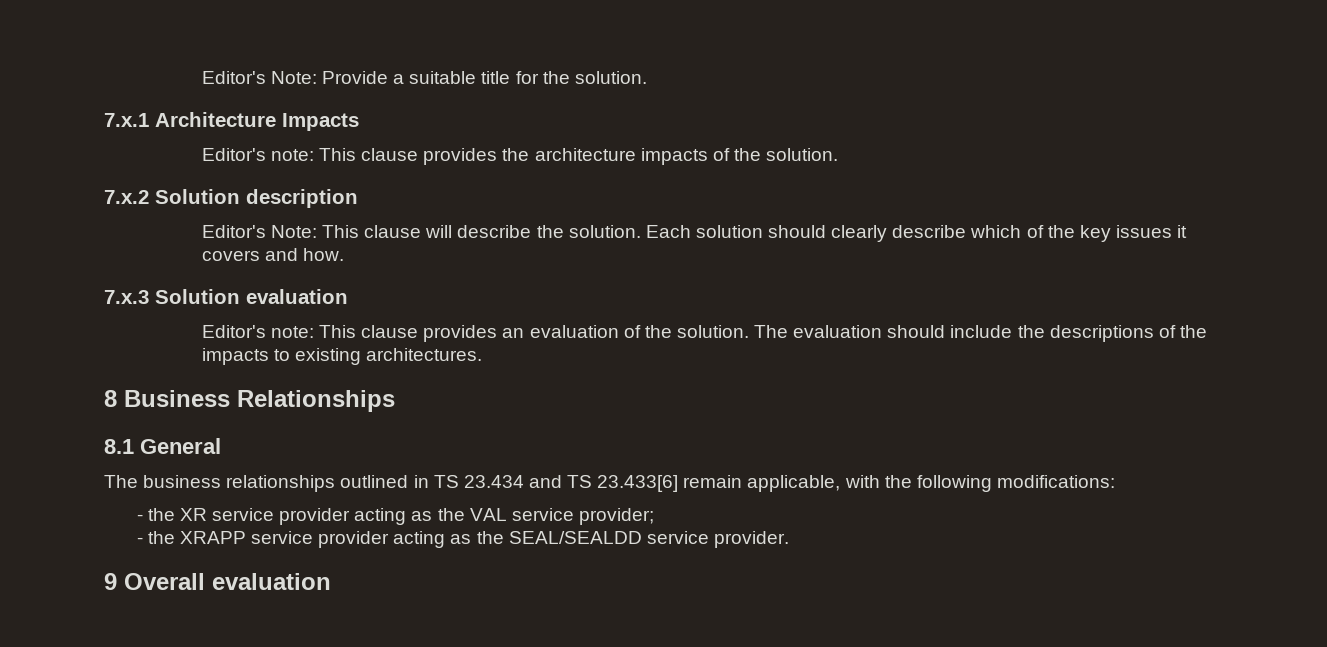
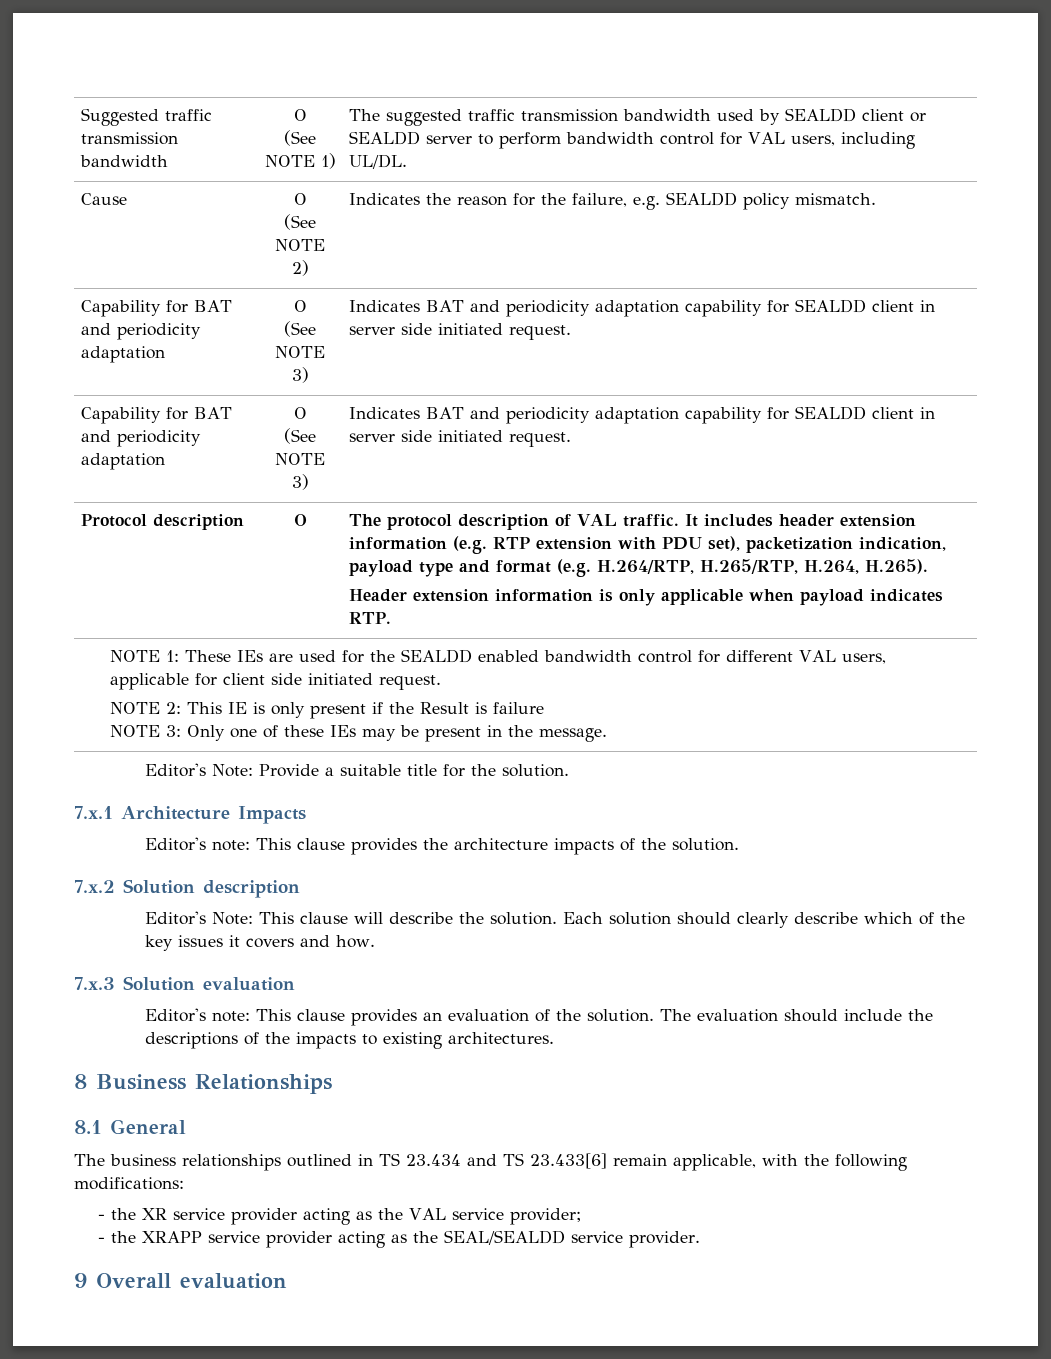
(201, 77) none -> [81,108,213,126] [81,132,179,145] [80,155,169,167] [293,109,307,121] [284,130,316,146] [264,153,336,169] [349,108,927,126] [349,131,916,149] [349,154,408,169] [81,193,128,205] [293,193,307,205] [284,214,316,230] [275,239,325,251] [291,260,309,276] [349,192,877,210] [81,300,233,317] [81,323,202,340] [81,346,166,363] [293,300,307,312] [284,321,316,337] [275,346,325,358] [291,367,309,383] [349,299,936,317] [349,323,572,340] [81,407,233,424] [81,430,202,447] [81,453,166,470] [293,407,307,419] [284,428,316,444] [275,453,325,465] [291,474,309,490] [349,406,936,424] [349,430,572,447] [81,514,245,530] [293,514,307,526] [349,514,917,530] [349,536,947,554] [349,559,929,577] [349,589,944,606] [349,612,392,624] [109,649,886,664] [109,673,441,690] [109,702,544,719] [109,725,607,742] Suggested traffic transmission bandwidth | O // (See NOTE 1) | The suggested traffic transmission bandwidth used by SEALDD client or SEALDD server to perform bandwidth control for VAL users, including UL/DL. // Cause | O // (See NOTE 2) | Indicates the reason for the failure, e.g. SEALDD policy mismatch. // Capability for BAT and periodicity adaptation | O // (See NOTE 3) | Indicates BAT and periodicity adaptation capability for SEALDD client in server side initiated request. // Capability for BAT and periodicity adaptation | O // (See NOTE 3) | Indicates BAT and periodicity adaptation capability for SEALDD client in server side initiated request. // Protocol description | O | The protocol description of VAL traffic. It includes header extension information (e.g. RTP extension with PDU set), packetization indication, payload type and format (e.g. H.264/RTP, H.265/RTP, H.264, H.265). // Header extension information is only applicable when payload indicates RTP. // NOTE 1: These IEs are used for the SEALDD enabled bandwidth control for different VAL users, applicable for client side initiated request. // NOTE 2: This IE is only present if the Result is failure // NOTE 3: Only one of these IEs may be present in the message. //

